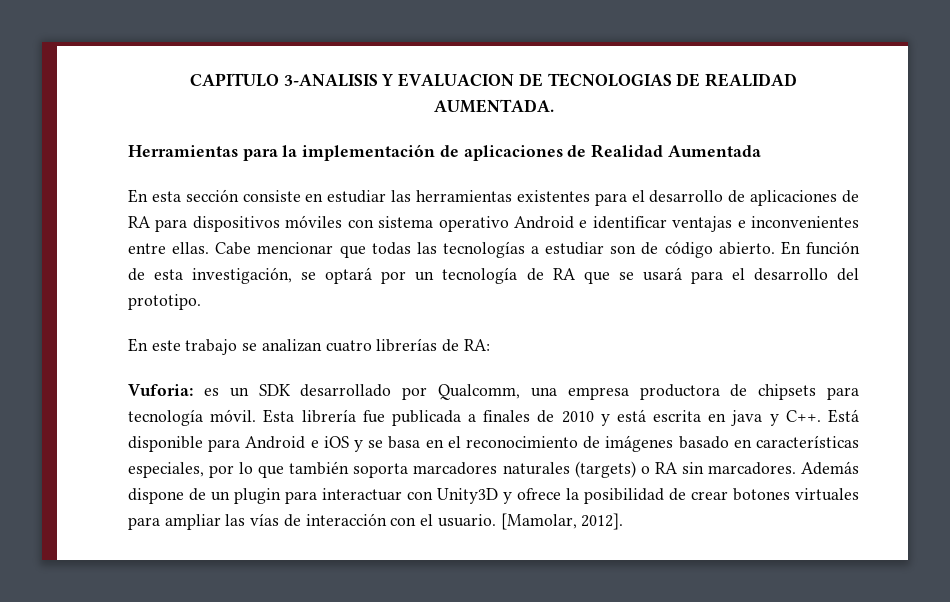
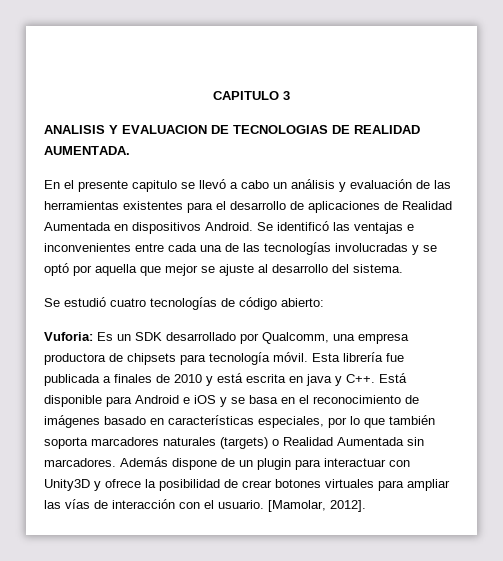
[283,74,378,87] 3-ANALISIS -> [283,91,290,100] [44,125,105,134] 3 // ANALISIS
[128,144,761,161] [128,189,387,203] Herramientas para la implementación de aplicaciones de Realidad Aumentada // En esta sección consiste en estudiar -> [44,179,430,192] En el presente capitulo se llevó a cabo un análisis y evaluación de
[128,215,859,232] [128,241,860,258] [128,267,859,284] [128,294,201,310] [128,338,490,355] RA para dispositivos móviles con sistema operativo Android e identificar ventajas e inconvenientes entre ellas. Cabe mencionar que todas las tecnologías a estudiar son de código abierto. En función de esta investigación, se optará por un tecnología de RA que se usará para el desarrollo del prototipo. // En este trabajo se analizan cuatro librerías de RA: -> [402,201,452,210] [44,221,414,234] [44,242,437,255] [44,263,403,276] [44,297,324,310] Realidad Aumentada en dispositivos Android. Se identificó las ventajas e inconvenientes entre cada una de las tecnologías involucradas y se optó por aquella que mejor se ajuste al desarrollo del sistema. // Se estudió cuatro tecnologías de código abierto:
[203,388,219,396] es -> [97,332,113,341] Es
[654,462,678,474] RA -> [283,437,404,446] Realidad Aumentada

